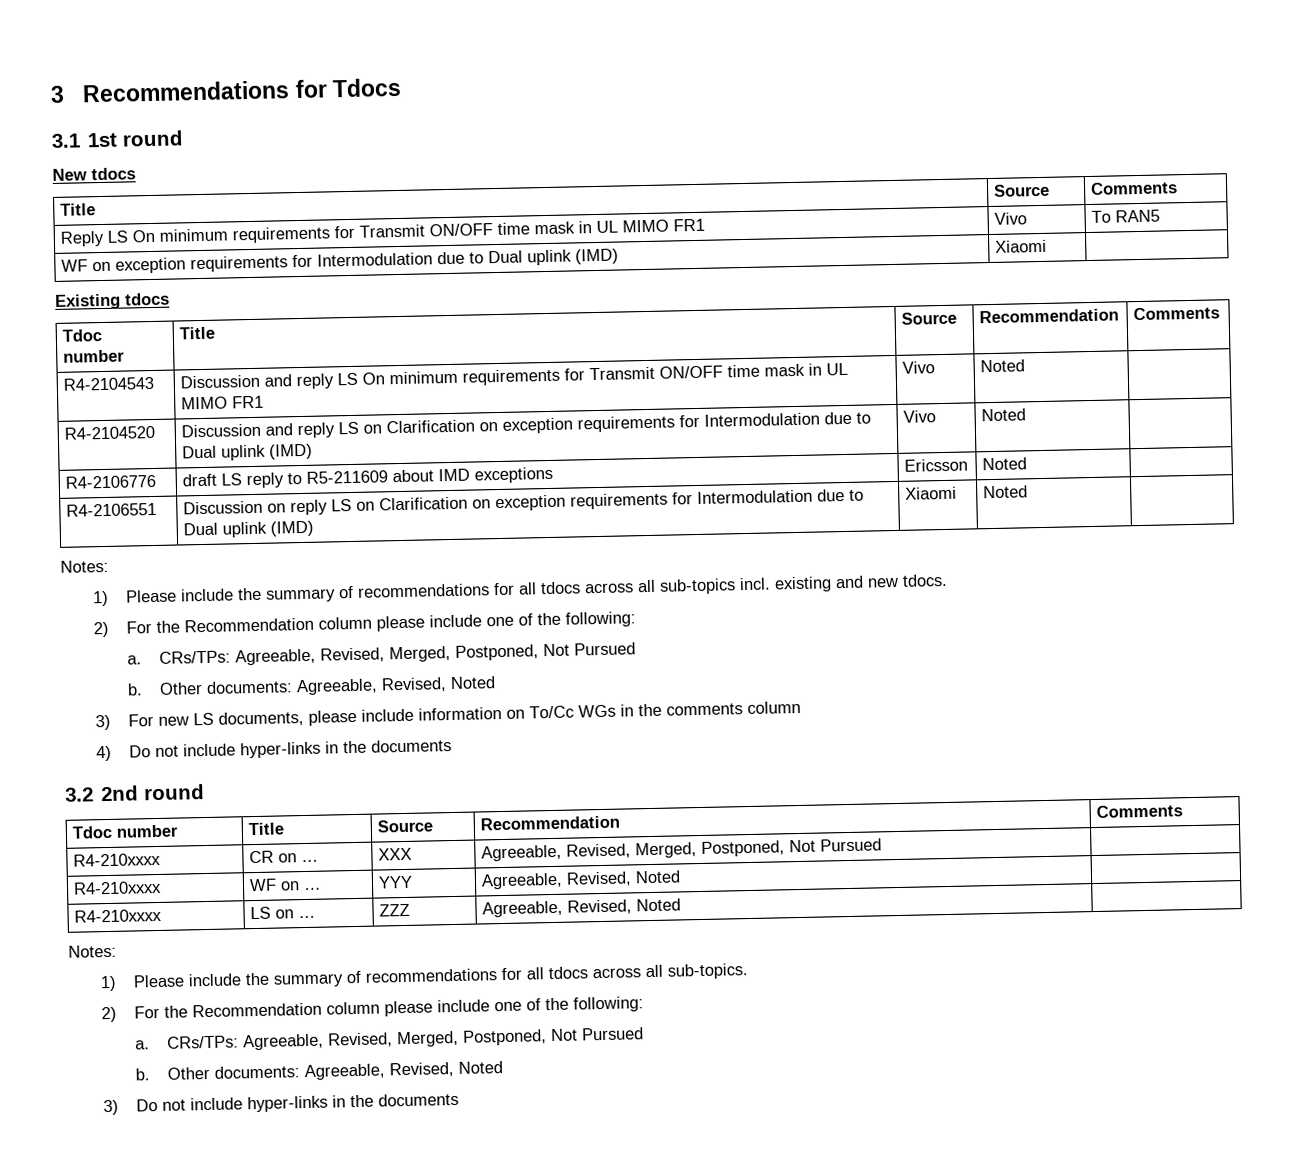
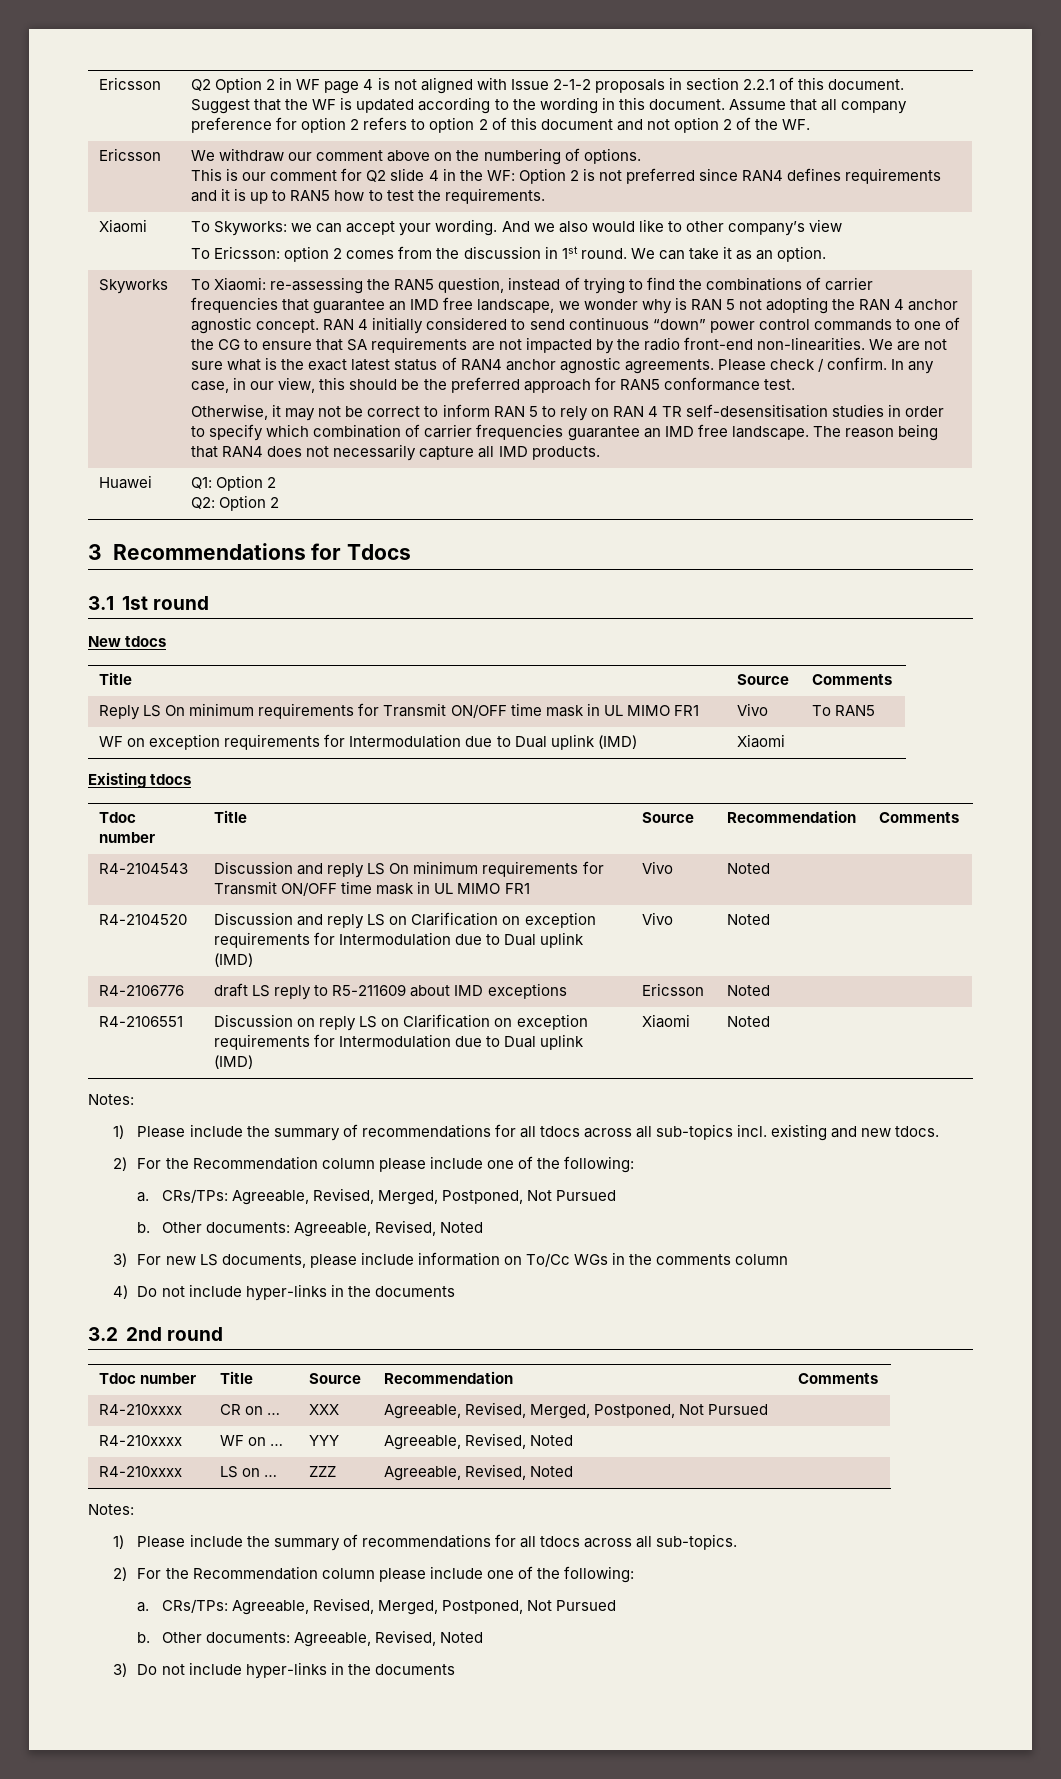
(50, 94) none -> [99,77,162,90] [191,77,905,94] [191,97,907,114] [191,117,811,133] [99,148,162,161] [191,148,641,165] [191,168,942,184] [191,188,545,204] [99,219,148,233] [191,219,842,236] [191,246,827,262] [99,279,169,294] [191,277,873,294] [191,297,959,314] [191,317,960,334] [191,337,948,354] [191,357,935,374] [191,377,795,393] [191,404,945,421] [191,424,938,441] [191,444,600,461] [99,475,153,489] [191,475,277,491] [191,495,280,511] Ericsson | Q2 Option 2 in WF page 4 is not aligned with Issue 2-1-2 proposals in section 2.2.1 of this document. Suggest that the WF is updated according to the wording in this document. Assume that all company preference for option 2 refers to option 2 of this document and not option 2 of the WF. // Ericsson | We withdraw our comment above on the numbering of options. // This is our comment for Q2 slide 4 in the WF: Option 2 is not preferred since RAN4 defines requirements and it is up to RAN5 how to test the requirements. // Xiaomi | To Skyworks: we can accept your wording. And we also would like to other company’s view // To Ericsson: option 2 comes from the discussion in 1st round. We can take it as an option. // Skyworks | To Xiaomi: re-assessing the RAN5 question, instead of trying to find the combinations of carrier frequencies that guarantee an IMD free landscape, we wonder why is RAN 5 not adopting the RAN 4 anchor agnostic concept. RAN 4 initially considered to send continuous “down” power control commands to one of the CG to ensure that SA requirements are not impacted by the radio front-end non-linearities. We are not sure what is the exact latest status of RAN4 anchor agnostic agreements. Please check / confirm. In any case, in our view, this should be the preferred approach for RAN5 conformance test. // Otherwise, it may not be correct to inform RAN 5 to rely on RAN 4 TR self-desensitisation studies in order to specify which combination of carrier frequencies guarantee an IMD free landscape. The reason being that RAN4 does not necessarily capture all IMD products. // Huawei | Q1: Option 2 // Q2: Option 2 //

